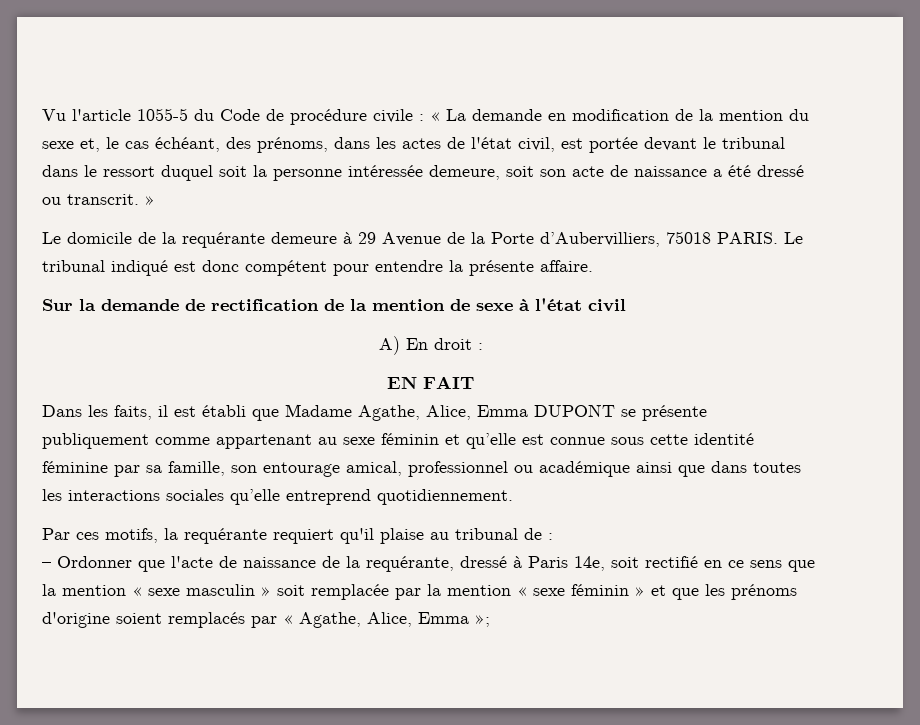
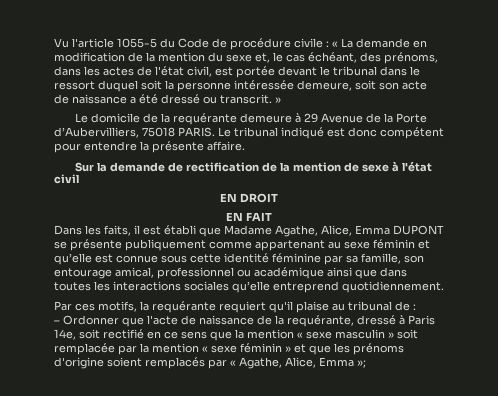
[378,336,483,355] A) En droit : -> [220,193,278,203] EN DROIT

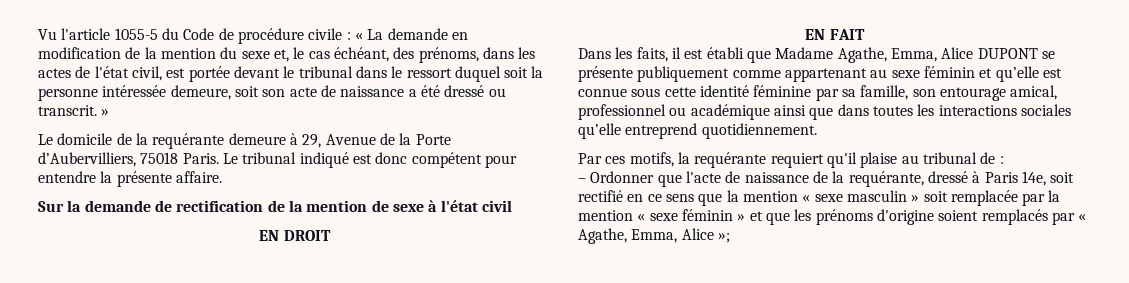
[304,113,319,123] 29 -> [302,134,322,148] 29,
[178,127,215,137] PARIS. -> [182,153,219,164] Paris.
[321,225,390,236] Alice, Emma -> [890,47,974,62] Emma, Alice
[285,357,354,368] Alice, Emma -> [631,228,714,243] Emma, Alice

